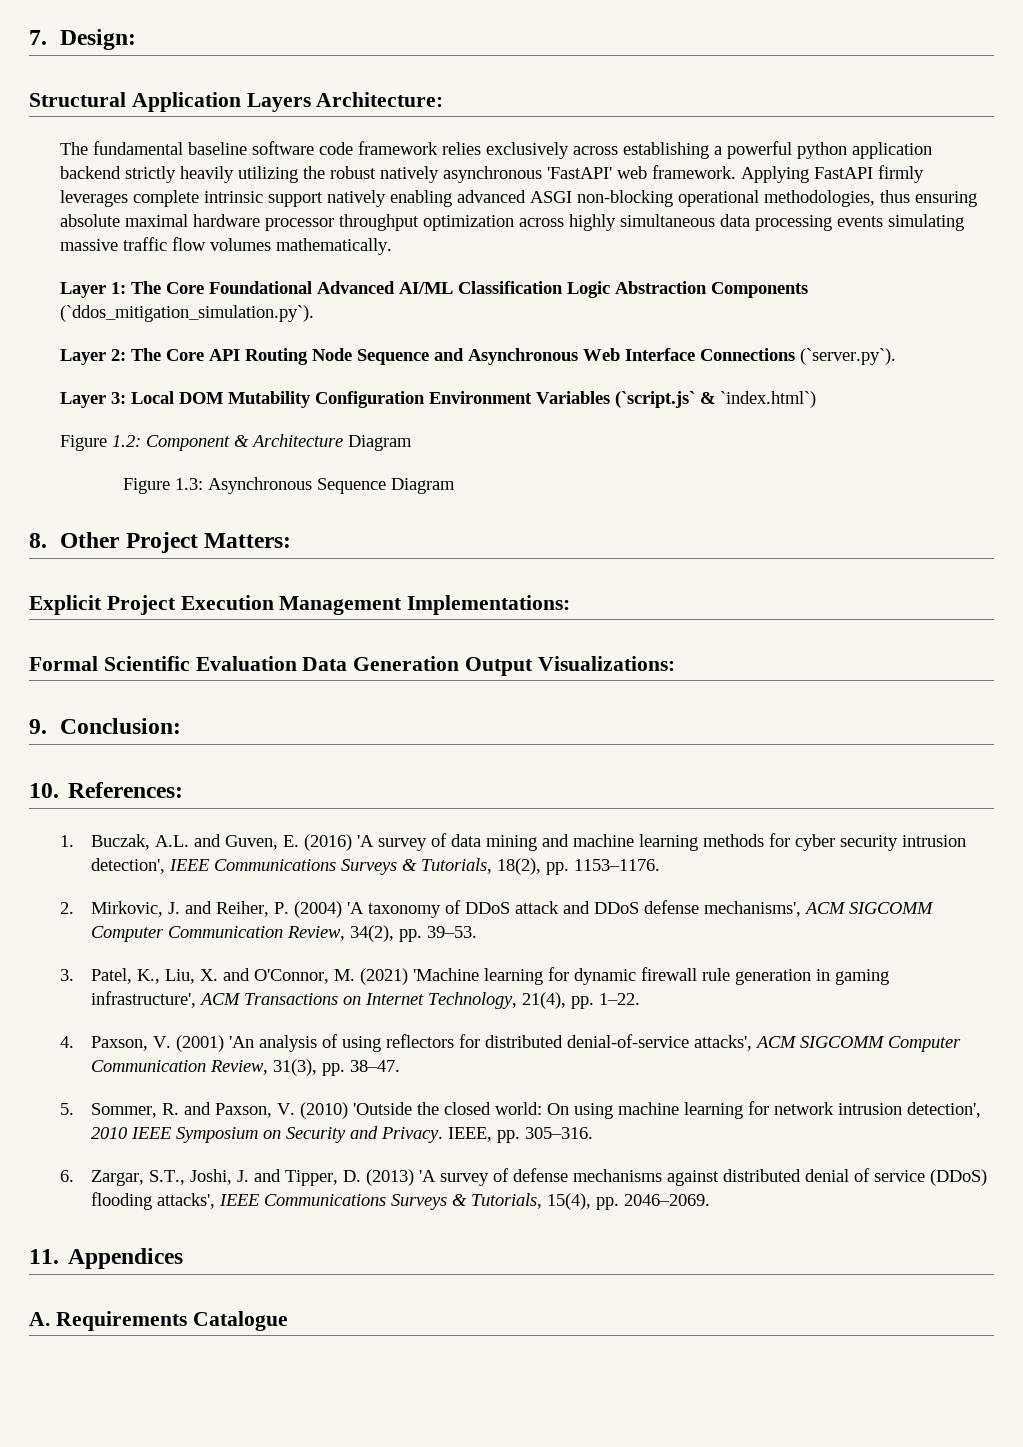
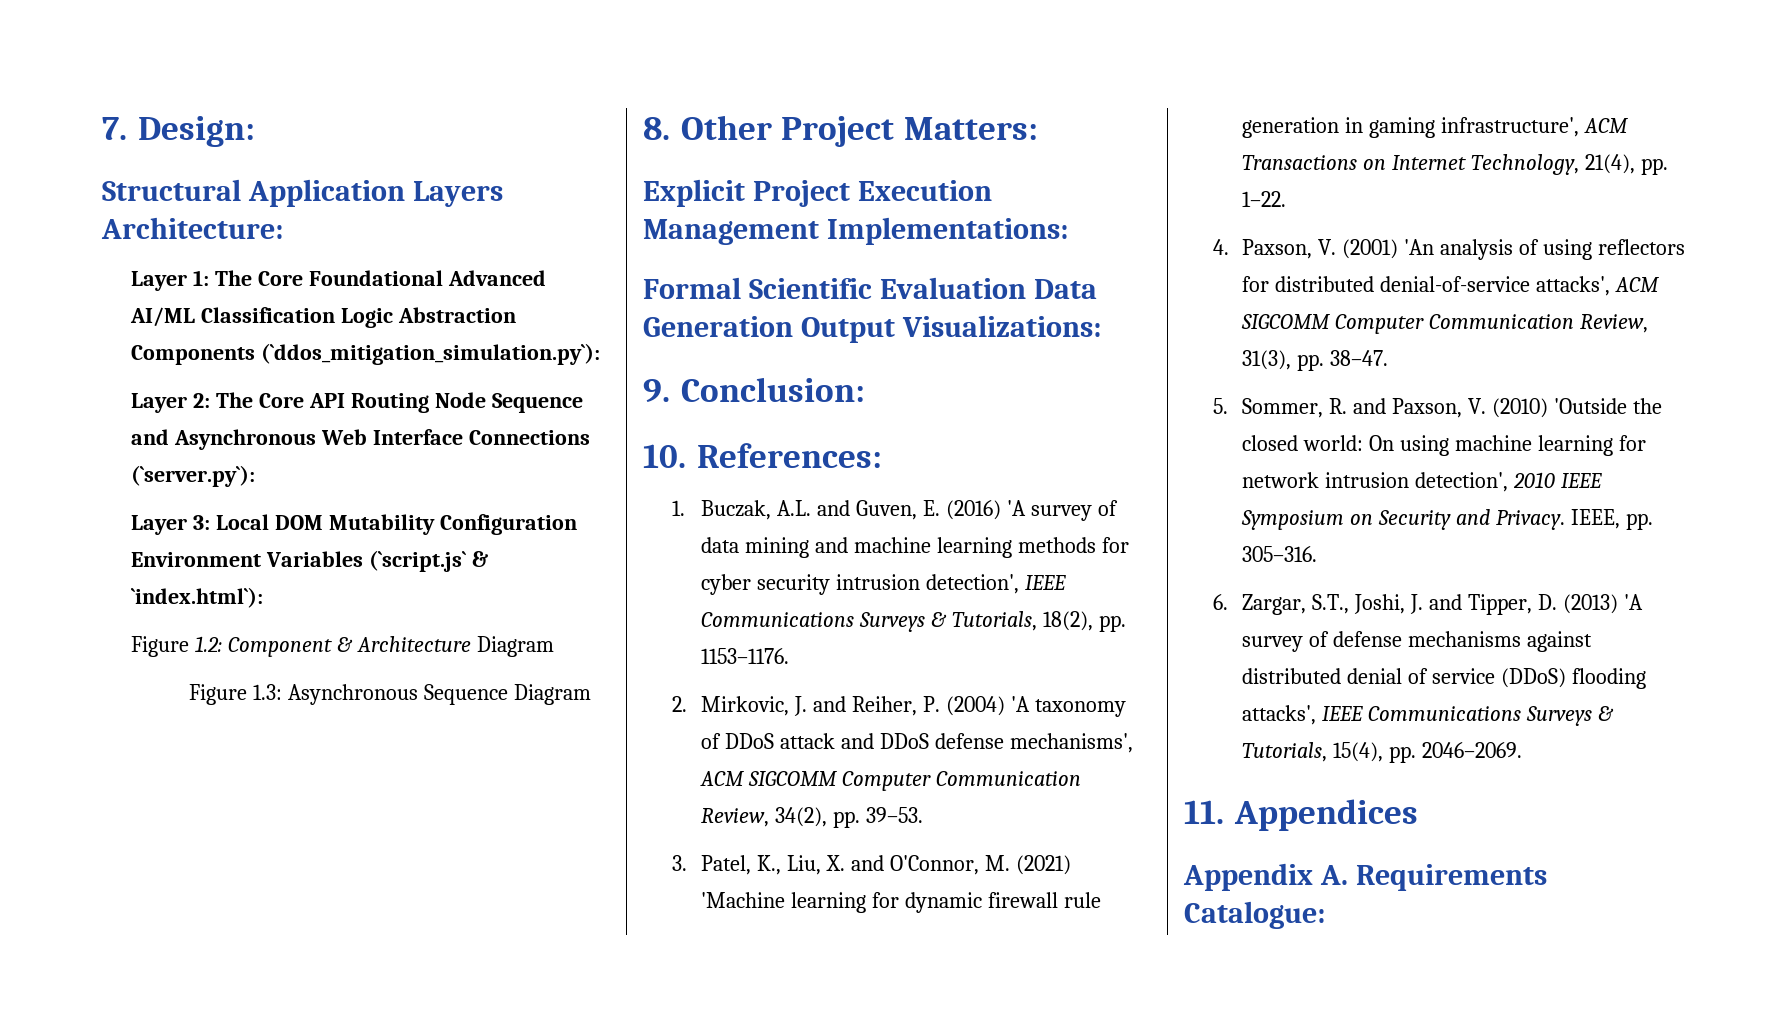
[60,141,933,159] [60,165,925,183] [60,190,978,207] [60,214,965,231] [60,237,393,255] // The fundamental baseline software code framework relies exclusively across establishing a powerful python application backend strictly heavily utilizing the robust natively asynchronous 'FastAPI' web framework. Applying FastAPI firmly leverages complete intrinsic support natively enabling advanced ASGI non-blocking operational methodologies, thus ensuring absolute maximal hardware processor throughput optimization across highly simultaneous data processing events simulating massive traffic flow volumes mathematically. -> (283, 228) none
[60,305,315,322] (`ddos_mitigation_simulation.py`). -> [261,343,601,365] (`ddos_mitigation_simulation.py`):
[800,348,897,365] (`server.py`). -> [131,465,256,487] (`server.py`):
[720,391,817,408] `index.html`) -> [131,587,264,608] `index.html`):
(184, 1258) none -> [1183,863,1313,891] Appendix
[192,1311,288,1331] Catalogue -> [1184,901,1325,929] Catalogue:

